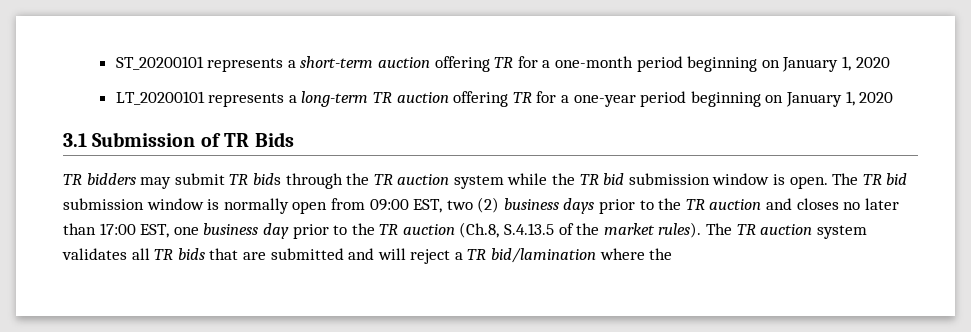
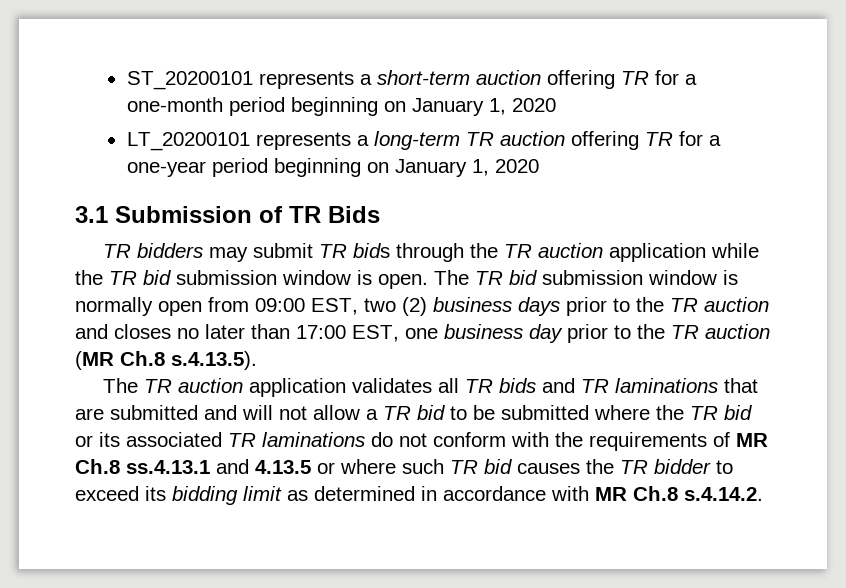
[453,175,504,189] system -> [609,243,707,262] application
[459,222,702,238] (Ch.8, S.4.13.5 of the market rules). -> [75,351,257,370] (MR Ch.8 s.4.13.5). //
[816,225,867,239] system -> [249,378,347,397] application
(205, 254) none -> [542,378,719,393] and TR laminations
[410,248,673,264] reject a TR bid/lamination where the -> [279,405,752,420] [75,432,768,451] [75,459,733,474] [75,486,763,505] not allow a TR bid to be submitted where the TR bid or its associated TR laminations do not conform with the requirements of MR Ch.8 ss.4.13.1 and 4.13.5 or where such TR bid causes the TR bidder to exceed its bidding limit as determined in accordance with MR Ch.8 s.4.14.2.

